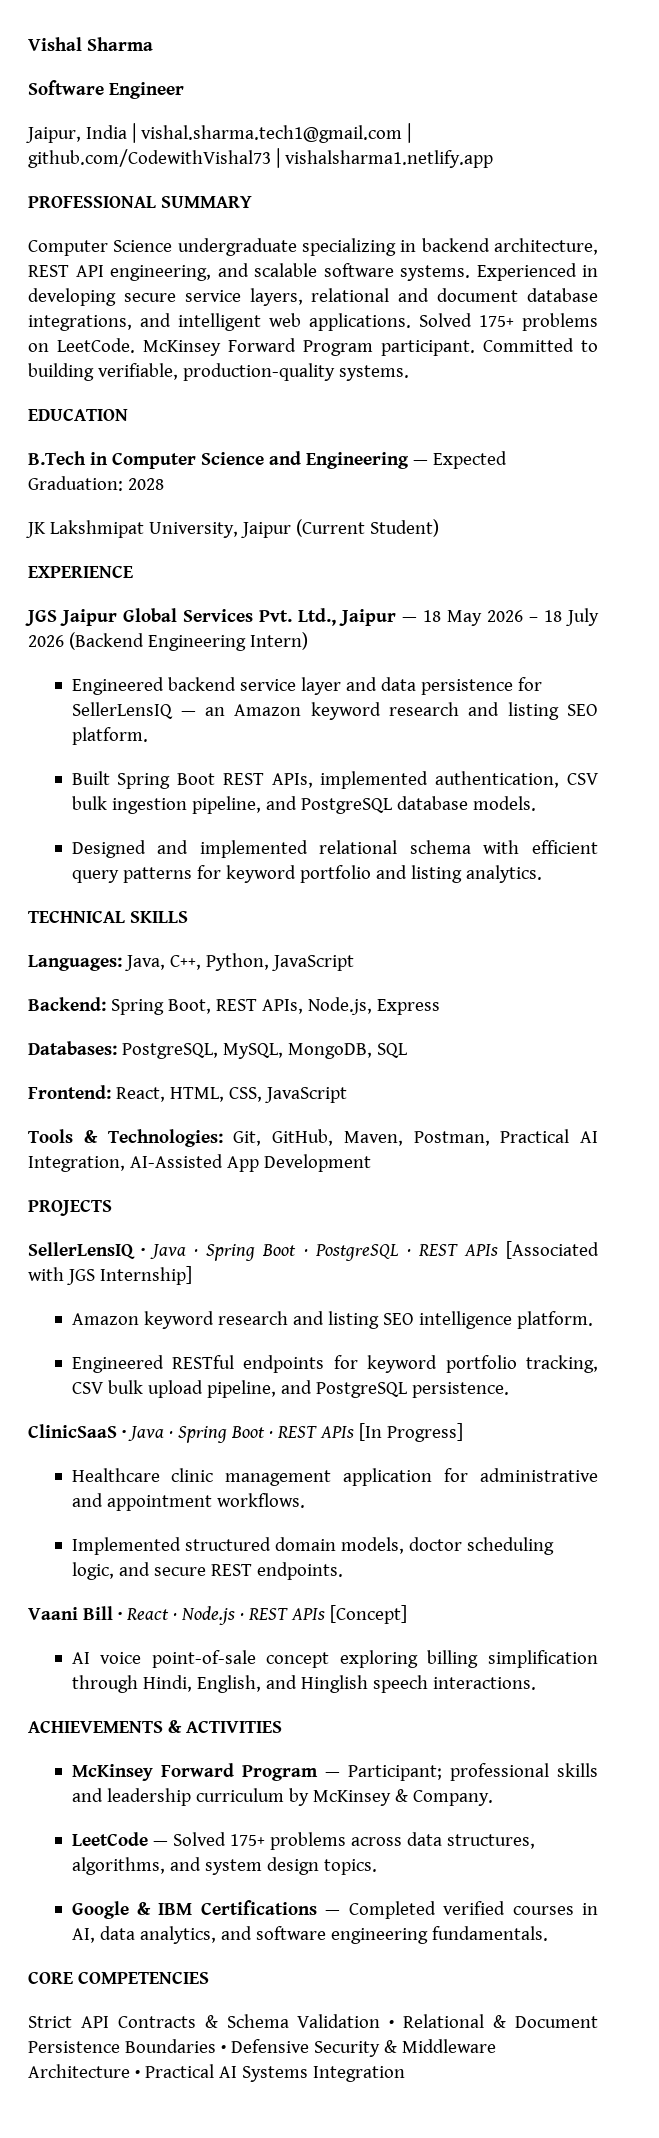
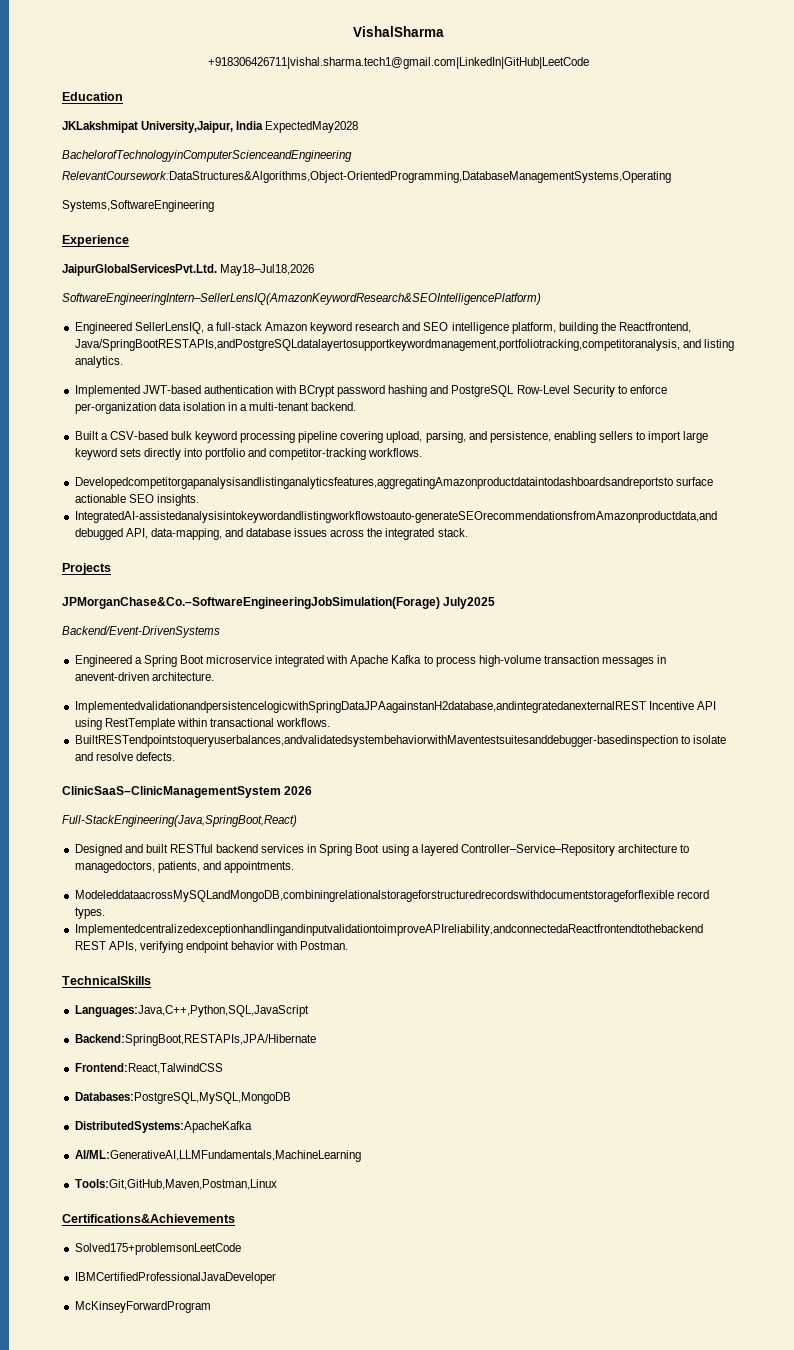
[28,37,153,51] [28,80,184,99] [26,123,411,143] [28,148,493,168] [28,196,252,208] [28,238,598,256] [28,263,598,281] [28,288,598,306] [28,313,598,331] [28,338,598,356] [28,363,409,381] [28,408,128,421] [28,451,507,469] [28,476,164,491] [26,519,439,538] [28,565,133,578] [25,608,599,626] [28,632,308,651] [71,677,542,695] [71,702,598,720] [71,727,148,745] [71,771,600,789] [71,796,536,814] [71,840,598,858] [71,865,542,883] [28,910,188,923] [28,953,354,971] [28,997,440,1015] [28,1041,407,1059] [28,1085,347,1103] [28,1129,598,1147] [28,1154,371,1172] [28,1199,112,1216] [28,1241,599,1261] [28,1266,192,1285] [71,1311,593,1329] [71,1355,598,1373] [71,1380,509,1398] [28,1423,463,1443] [71,1468,598,1486] [71,1493,305,1511] [71,1537,554,1555] [71,1562,343,1580] [28,1605,407,1625] [71,1650,598,1668] [71,1675,536,1693] [28,1720,282,1733] [71,1763,598,1781] [71,1788,493,1806] [71,1832,535,1850] [71,1857,377,1875] [71,1900,598,1919] [71,1926,548,1944] [28,1971,209,1984] [28,2014,598,2028] [28,2039,496,2057] [28,2064,405,2082] Vishal Sharma // Software Engineer // Jaipur, India | vishal.sharma.tech1@gmail.com | github.com/CodewithVishal73 | vishalsharma1.netlify.app // PROFESSIONAL SUMMARY // Computer Science undergraduate specializing in backend architecture, REST API engineering, and scalable software systems. Experienced in developing secure service layers, relational and document database integrations, and intelligent web applications. Solved 175+ problems on LeetCode. McKinsey Forward Program participant. Committed to building verifiable, production-quality systems. // EDUCATION // B.Tech in Computer Science and Engineering — Expected Graduation: 2028 // JK Lakshmipat University, Jaipur (Current Student) // EXPERIENCE // JGS Jaipur Global Services Pvt. Ltd., Jaipur — 18 May 2026 – 18 July 2026 (Backend Engineering Intern) // Engineered backend service layer and data persistence for SellerLensIQ — an Amazon keyword research and listing SEO platform. // Built Spring Boot REST APIs, implemented authentication, CSV bulk ingestion pipeline, and PostgreSQL database models. // Designed and implemented relational schema with efficient query patterns for keyword portfolio and listing analytics. // TECHNICAL SKILLS // Languages: Java, C++, Python, JavaScript // Backend: Spring Boot, REST APIs, Node.js, Express // Databases: PostgreSQL, MySQL, MongoDB, SQL // Frontend: React, HTML, CSS, JavaScript // Tools & Technologies: Git, GitHub, Maven, Postman, Practical AI Integration, AI-Assisted App Development // PROJECTS // SellerLensIQ · Java · Spring Boot · PostgreSQL · REST APIs [Associated with JGS Internship] // Amazon keyword research and listing SEO intelligence platform. // Engineered RESTful endpoints for keyword portfolio tracking, CSV bulk upload pipeline, and PostgreSQL persistence. // ClinicSaaS · Java · Spring Boot · REST APIs [In Progress] // Healthcare clinic management application for administrative and appointment workflows. // Implemented structured domain models, doctor scheduling logic, and secure REST endpoints. // Vaani Bill · React · Node.js · REST APIs [Concept] // AI voice point-of-sale concept exploring billing simplification through Hindi, English, and Hinglish speech interactions. // ACHIEVEMENTS & ACTIVITIES // McKinsey Forward Program — Participant; professional skills and leadership curriculum by McKinsey & Company. // LeetCode — Solved 175+ problems across data structures, algorithms, and system design topics. // Google & IBM Certifications — Completed verified courses in AI, data analytics, and software engineering fundamentals. // CORE COMPETENCIES // Strict API Contracts & Schema Validation • Relational & Document Persistence Boundaries • Defensive Security & Middleware Architecture • Practical AI Systems Integration -> [352,26,444,37] [207,57,589,69] [62,92,123,101] [62,121,359,133] [62,150,352,162] [62,171,671,183] [62,200,214,212] [62,235,129,247] [62,264,315,276] [62,293,541,305] [74,322,692,334] [74,339,734,351] [74,356,123,368] [74,385,667,397] [74,402,357,414] [74,431,709,443] [74,448,423,460] [74,477,713,489] [74,494,199,506] [74,511,717,523] [74,528,468,540] [62,563,111,575] [62,597,496,609] [62,626,220,638] [74,655,667,667] [74,672,214,681] [74,701,716,713] [74,718,331,730] [74,735,726,747] [74,752,175,761] [62,786,313,798] [62,815,297,827] [74,844,690,856] [74,861,294,873] [74,890,709,902] [74,907,105,919] [74,924,703,936] [74,941,349,953] [62,976,151,985] [74,1005,309,1017] [74,1034,316,1046] [74,1063,223,1074] [74,1092,291,1104] [74,1121,252,1133] [74,1150,361,1162] [74,1179,277,1190] [62,1214,235,1223] [74,1243,241,1255] [74,1272,276,1284] [74,1301,211,1313] VishalSharma // +918306426711|vishal.sharma.tech1@gmail.com|LinkedIn|GitHub|LeetCode // Education // JKLakshmipat University,Jaipur, India ExpectedMay2028 // BachelorofTechnologyinComputerScienceandEngineering // RelevantCoursework:DataStructures&Algorithms,Object-OrientedProgramming,DatabaseManagementSystems,Operating // Systems,SoftwareEngineering // Experience // JaipurGlobalServicesPvt.Ltd. May18–Jul18,2026 // SoftwareEngineeringIntern–SellerLensIQ(AmazonKeywordResearch&SEOIntelligencePlatform) // Engineered SellerLensIQ, a full-stack Amazon keyword research and SEO intelligence platform, building the Reactfrontend, Java/SpringBootRESTAPIs,andPostgreSQLdatalayertosupportkeywordmanagement,portfoliotracking,competitoranalysis, and listing analytics. // Implemented JWT-based authentication with BCrypt password hashing and PostgreSQL Row-Level Security to enforce per-organization data isolation in a multi-tenant backend. // Built a CSV-based bulk keyword processing pipeline covering upload, parsing, and persistence, enabling sellers to import large keyword sets directly into portfolio and competitor-tracking workflows. // Developedcompetitorgapanalysisandlistinganalyticsfeatures,aggregatingAmazonproductdataintodashboardsandreportsto surface actionable SEO insights. // IntegratedAI-assistedanalysisintokeywordandlistingworkflowstoauto-generateSEOrecommendationsfromAmazonproductdata,and debugged API, data-mapping, and database issues across the integrated stack. // Projects // JPMorganChase&Co.–SoftwareEngineeringJobSimulation(Forage) July2025 // Backend/Event-DrivenSystems // Engineered a Spring Boot microservice integrated with Apache Kafka to process high-volume transaction messages in anevent-driven architecture. // ImplementedvalidationandpersistencelogicwithSpringDataJPAagainstanH2database,andintegratedanexternalREST Incentive API using RestTemplate within transactional workflows. // BuiltRESTendpointstoqueryuserbalances,andvalidatedsystembehaviorwithMaventestsuitesanddebugger-basedinspection to isolate and resolve defects. // ClinicSaaS–ClinicManagementSystem 2026 // Full-StackEngineering(Java,SpringBoot,React) // Designed and built RESTful backend services in Spring Boot using a layered Controller–Service–Repository architecture to managedoctors, patients, and appointments. // ModeleddataacrossMySQLandMongoDB,combiningrelationalstorageforstructuredrecordswithdocumentstorageforflexible record types. // ImplementedcentralizedexceptionhandlingandinputvalidationtoimproveAPIreliability,andconnectedaReactfrontendtothebackend REST APIs, verifying endpoint behavior with Postman. // TechnicalSkills // Languages:Java,C++,Python,SQL,JavaScript // Backend:SpringBoot,RESTAPIs,JPA/Hibernate // Frontend:React,TalwindCSS // Databases:PostgreSQL,MySQL,MongoDB // DistributedSystems:ApacheKafka // AI/ML:GenerativeAI,LLMFundamentals,MachineLearning // Tools:Git,GitHub,Maven,Postman,Linux // Certifications&Achievements // Solved175+problemsonLeetCode // IBMCertifiedProfessionalJavaDeveloper // McKinseyForwardProgram

